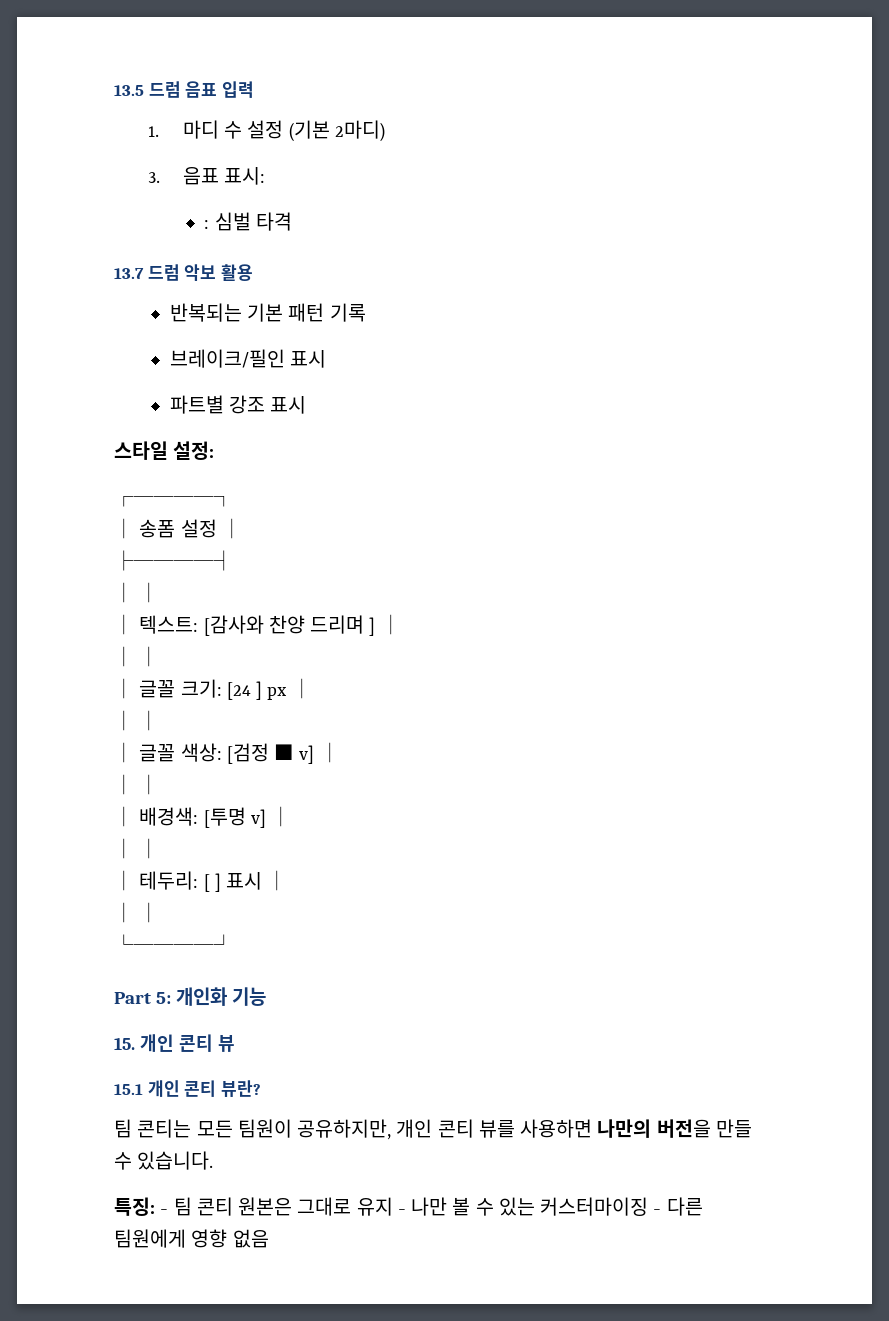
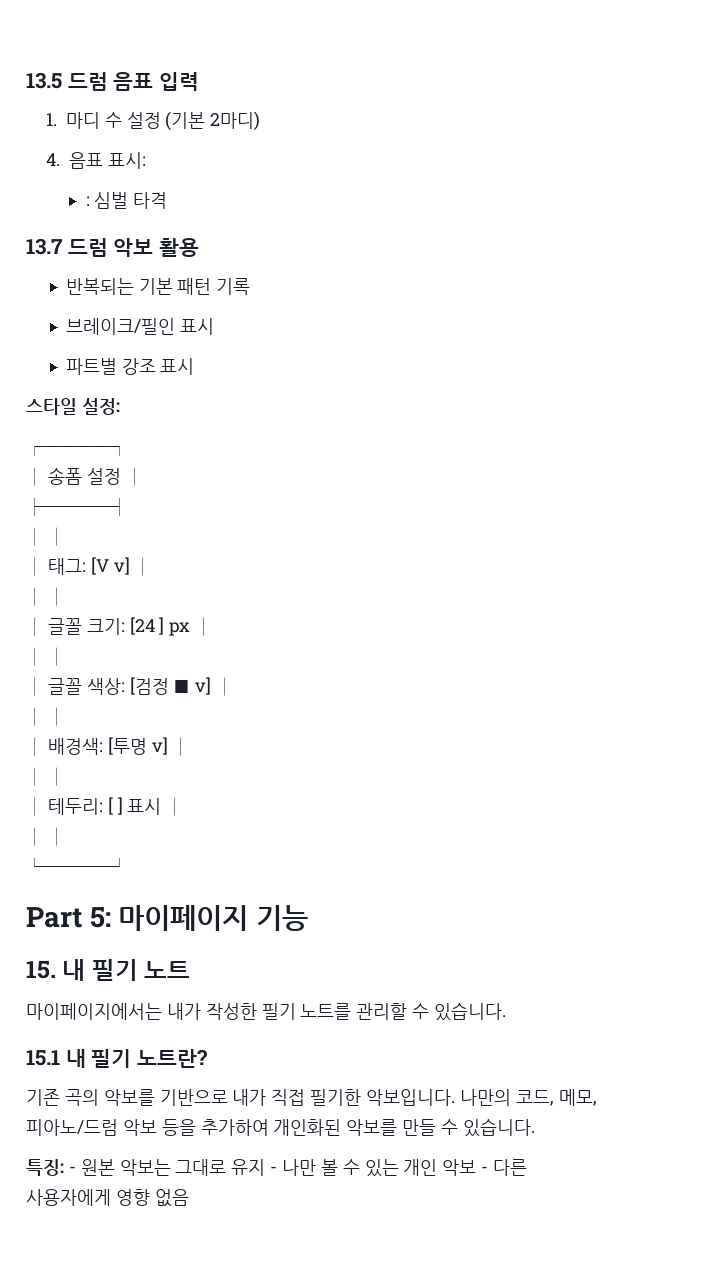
[148,172,161,183] 3. -> [45,153,60,166] 4.
[139,615,376,636] 텍스트: [감사와 찬양 드리며 ] -> [47,557,130,575] 태그: [V v]
[176,987,228,1006] 개인화 -> [118,905,249,931] 마이페이지
[139,1034,235,1052] [114,1080,261,1097] [114,1119,711,1140] 개인 콘티 뷰 // 15.1 개인 콘티 뷰란? // 팀 콘티는 모든 팀원이 공유하지만, 개인 콘티 뷰를 사용하면 나만의 버전을 -> [62,959,191,981] [26,1002,507,1021] [26,1049,209,1068] [26,1089,597,1106] [26,1119,398,1136] 내 필기 노트 // 마이페이지에서는 내가 작성한 필기 노트를 관리할 수 있습니다. // 15.1 내 필기 노트란? // 기존 곡의 악보를 기반으로 내가 직접 필기한 악보입니다. 나만의 코드, 메모, 피아노/드럼 악보 등을 추가하여 개인화된 악보를
[173,1197,293,1216] 팀 콘티 원본은 -> [80,1159,171,1176] 원본 악보는
[540,1197,649,1216] 커스터마이징 -> [403,1159,477,1176] 개인 악보
[114,1229,186,1248] 팀원에게 -> [26,1189,111,1206] 사용자에게

